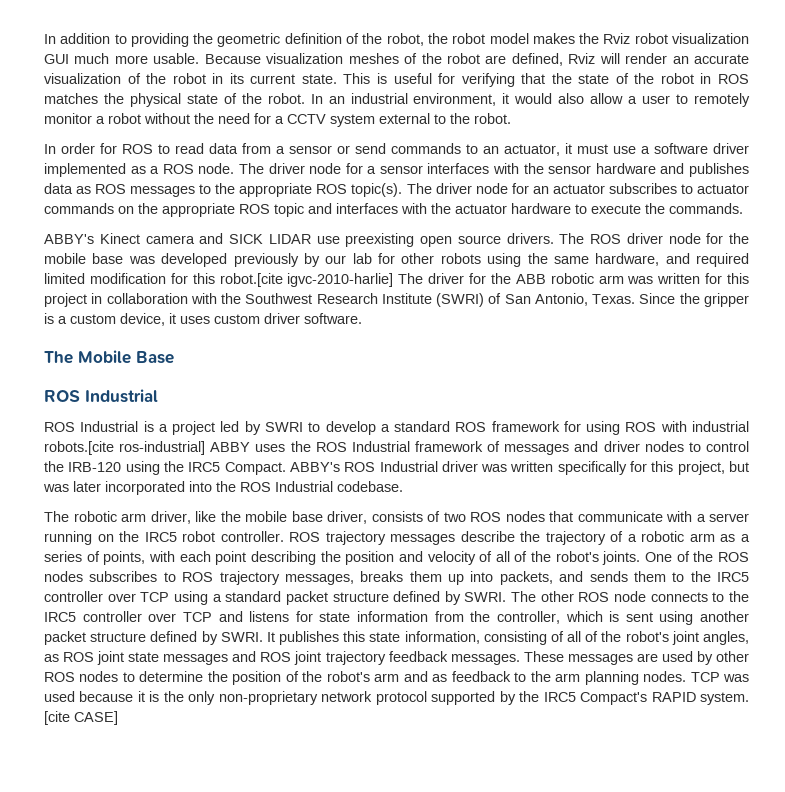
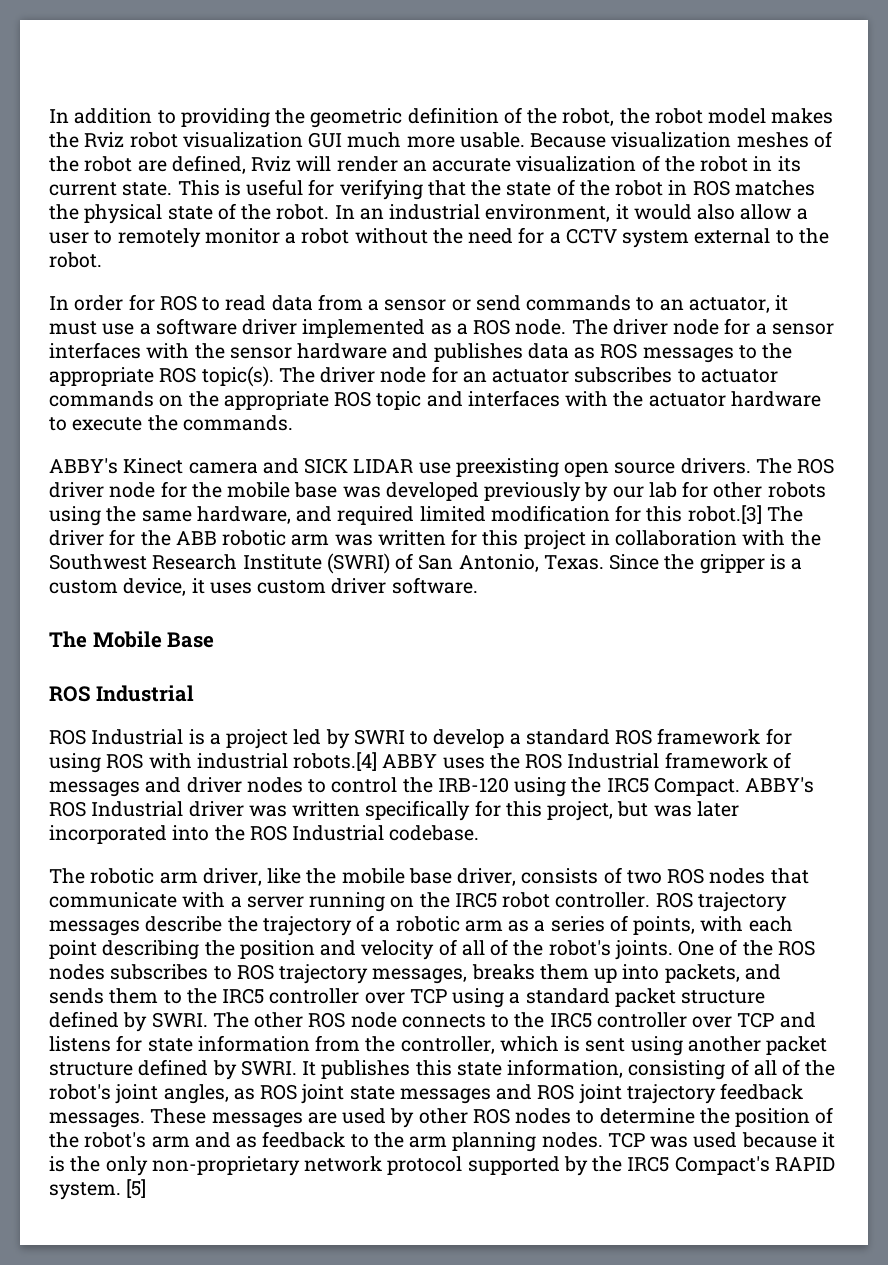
[219,273,394,287] robot.[cite igvc-2010-harlie] -> [687,505,762,524] robot.[3]
[44,441,206,455] robots.[cite ros-industrial] -> [293,752,378,771] robots.[4]
[44,711,118,725] [cite CASE] -> [126,1179,147,1198] [5]

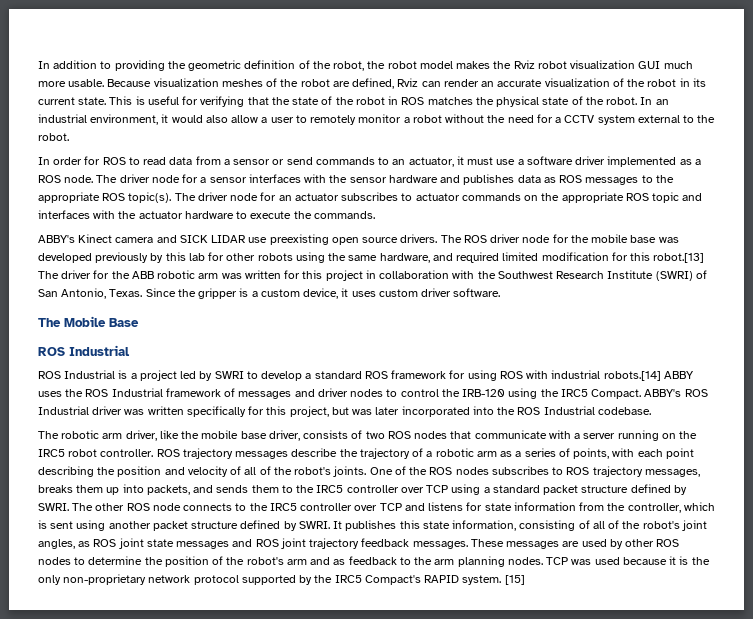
[296,156,332,171] will -> [421,81,441,87] can
[612,486,644,498] our -> [165,252,186,261] this
[687,505,762,524] robot.[3] -> [653,253,705,263] robot.[13]
[293,752,378,771] robots.[4] -> [603,371,661,381] robots.[14]
[126,1179,147,1198] [5] -> [504,575,525,585] [15]

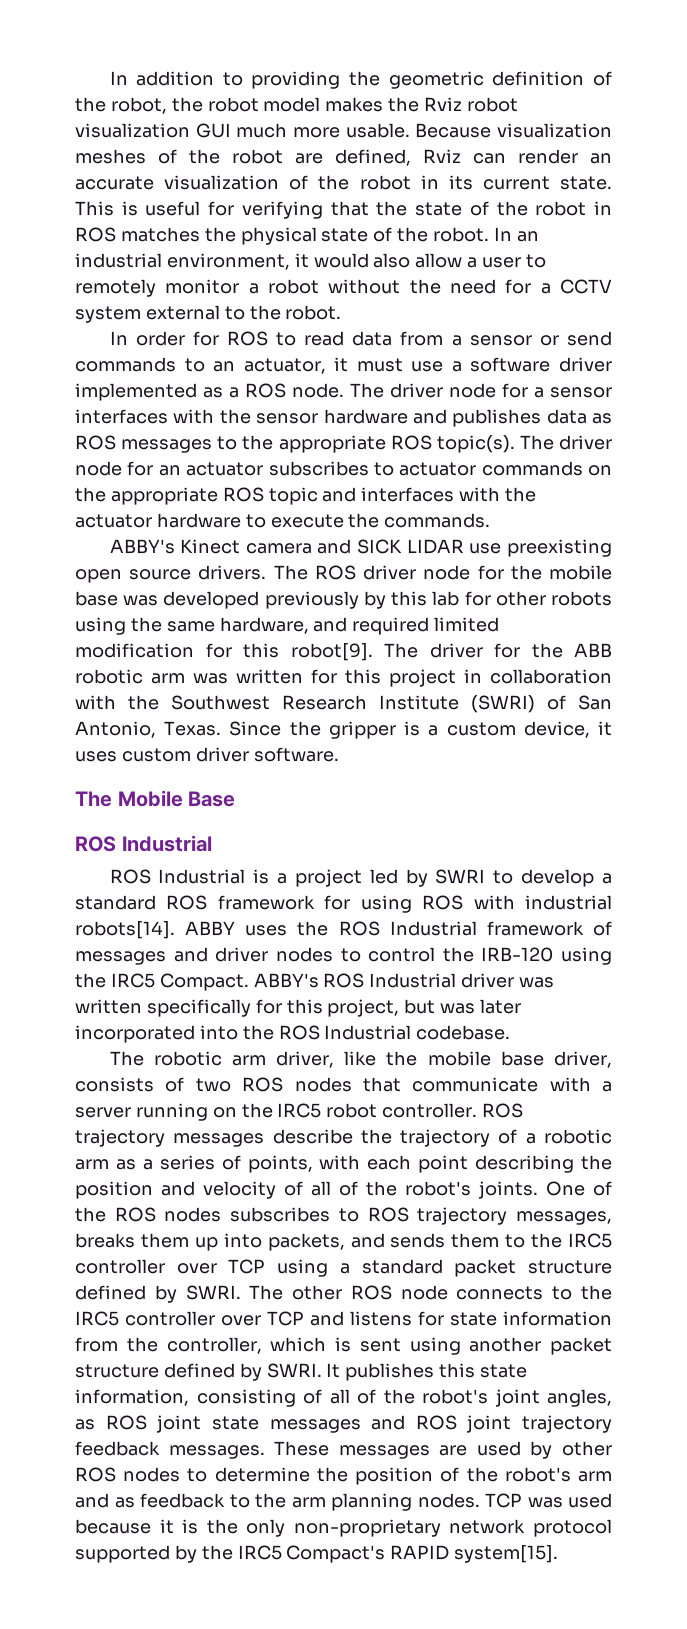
[653,253,705,263] robot.[13] -> [290,643,373,661] robot[9].
[603,371,661,381] robots.[14] -> [75,921,175,939] robots[14].
[462,575,525,585] system. [15] -> [454,1545,559,1563] system[15].

